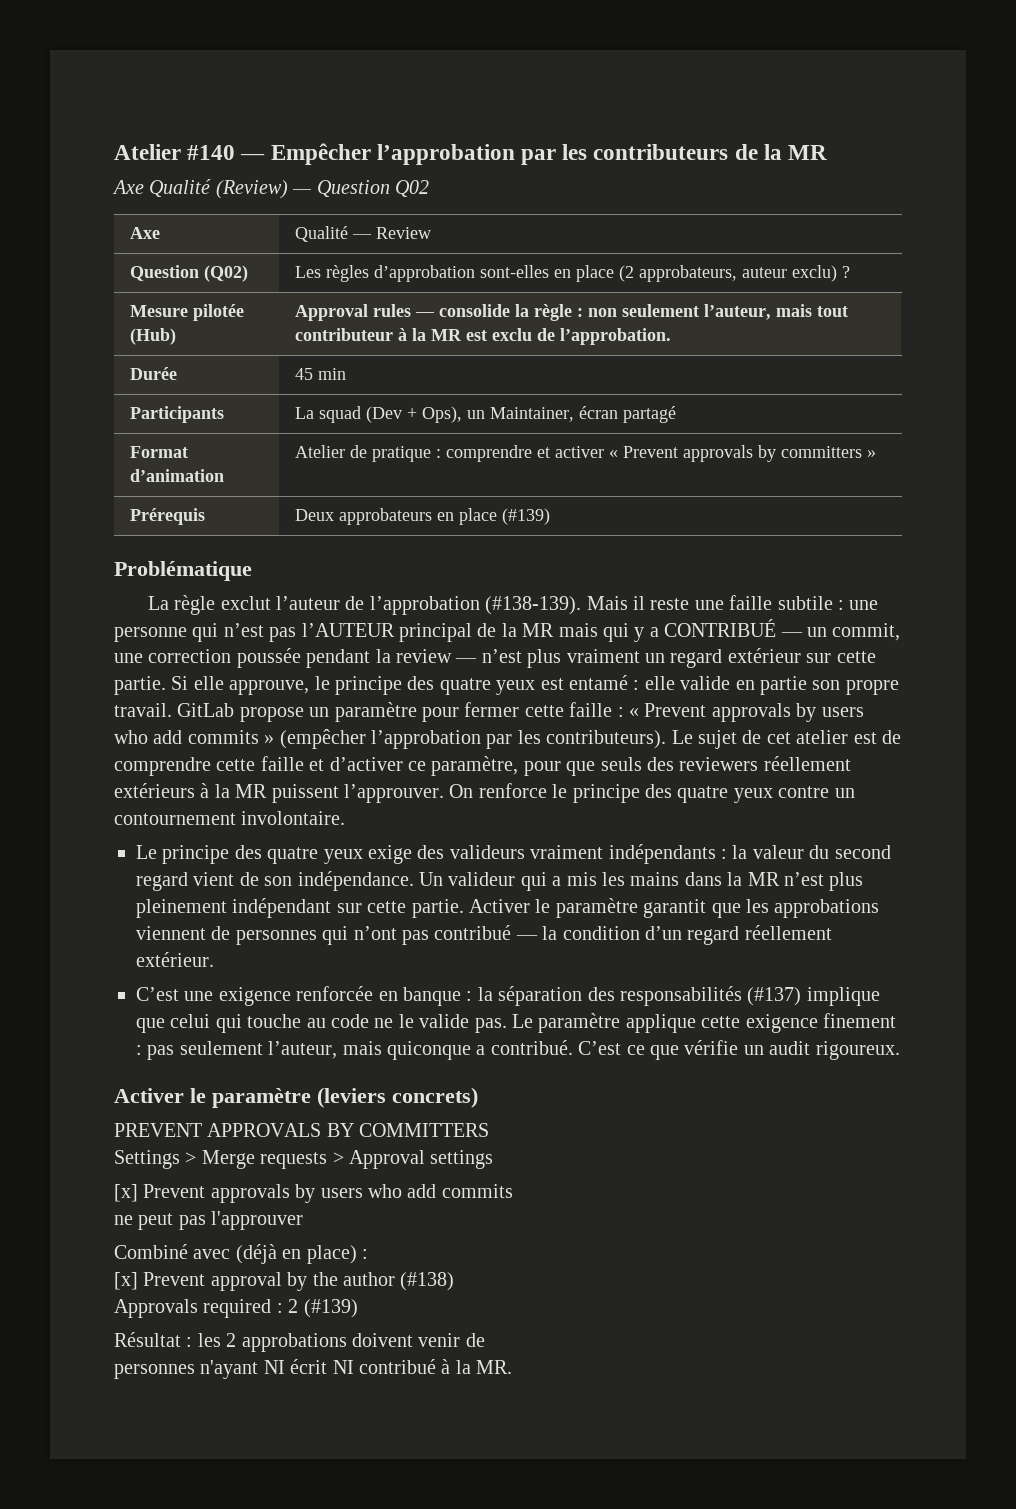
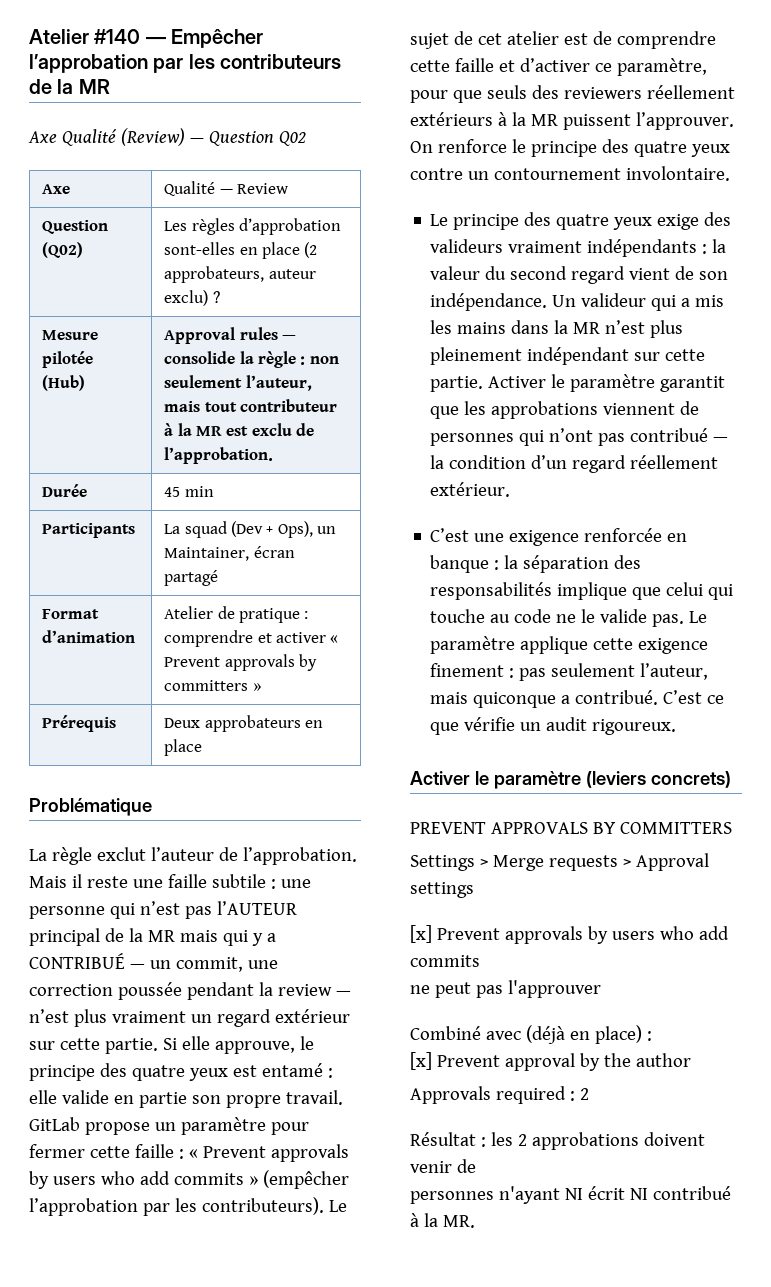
[501,508,550,525] (#139) -> (203, 747) none
[369,596,582,615] l’approbation (#138-139). -> [242,847,357,865] l’approbation.
[747,987,802,1006] (#137) -> (553, 591) none
[400,1272,455,1291] (#138) -> (691, 1060) none
[303,1299,358,1318] (#139) -> (589, 1094) none

